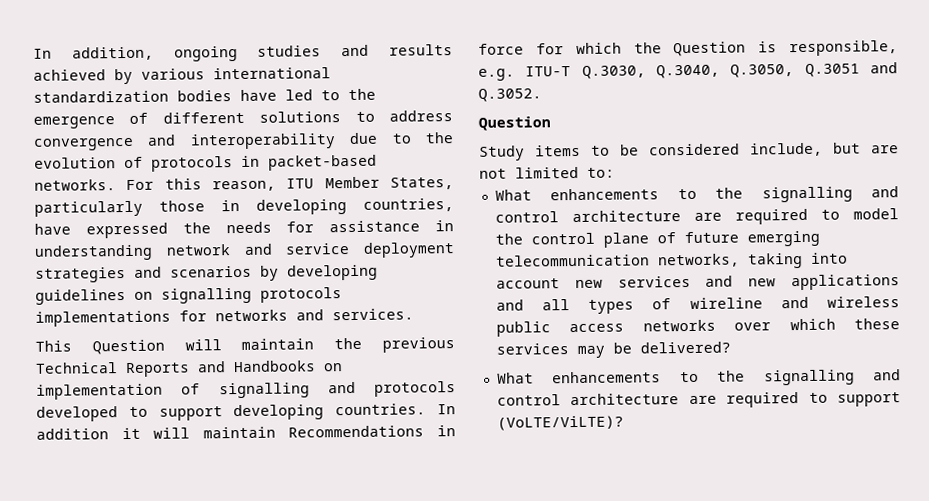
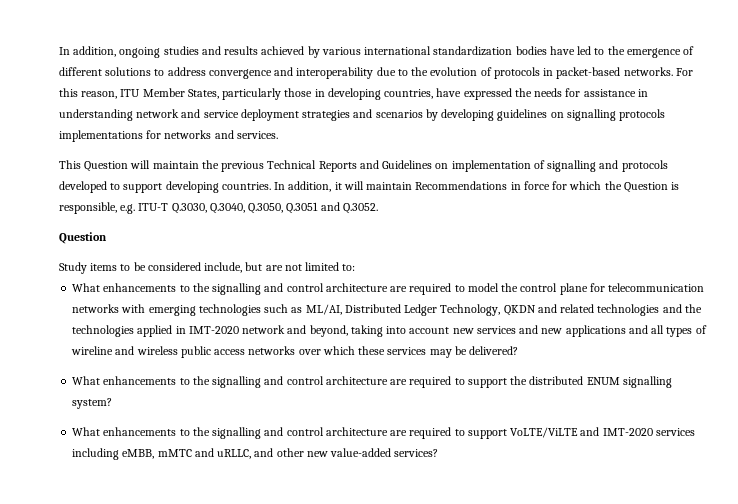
[233,360,316,373] Handbooks -> [382,160,433,169] Guidelines
[36,428,109,440] addition -> [288,181,332,192] addition,
[656,230,820,247] [495,253,740,268] of future emerging telecommunication networks, -> [589,283,705,292] [72,304,702,316] [72,325,348,337] for telecommunication networks with emerging technologies such as ML/AI, Distributed Ledger Technology, QKDN and related technologies and the technologies applied in IMT-2020 network and beyond,
[496,415,624,431] (VoLTE/ViLTE)? -> [510,376,672,388] [72,398,113,409] [72,427,695,439] [72,448,439,460] the distributed ENUM signalling system? // What enhancements to the signalling and control architecture are required to support VoLTE/ViLTE and IMT-2020 services including eMBB, mMTC and uRLLC, and other new value-added services?

